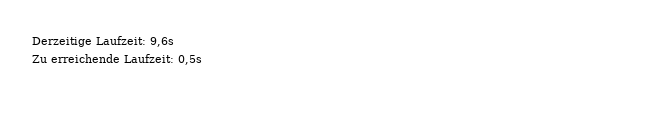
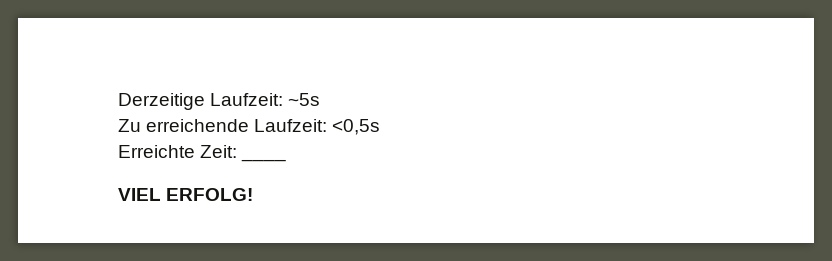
[150,37,174,47] 9,6s -> [288,93,321,106] ~5s
[178,55,202,65] 0,5s -> [332,119,381,135] [118,145,238,158] [241,158,287,162] [118,188,254,201] <0,5s // Erreichte Zeit: ____ // VIEL ERFOLG!

